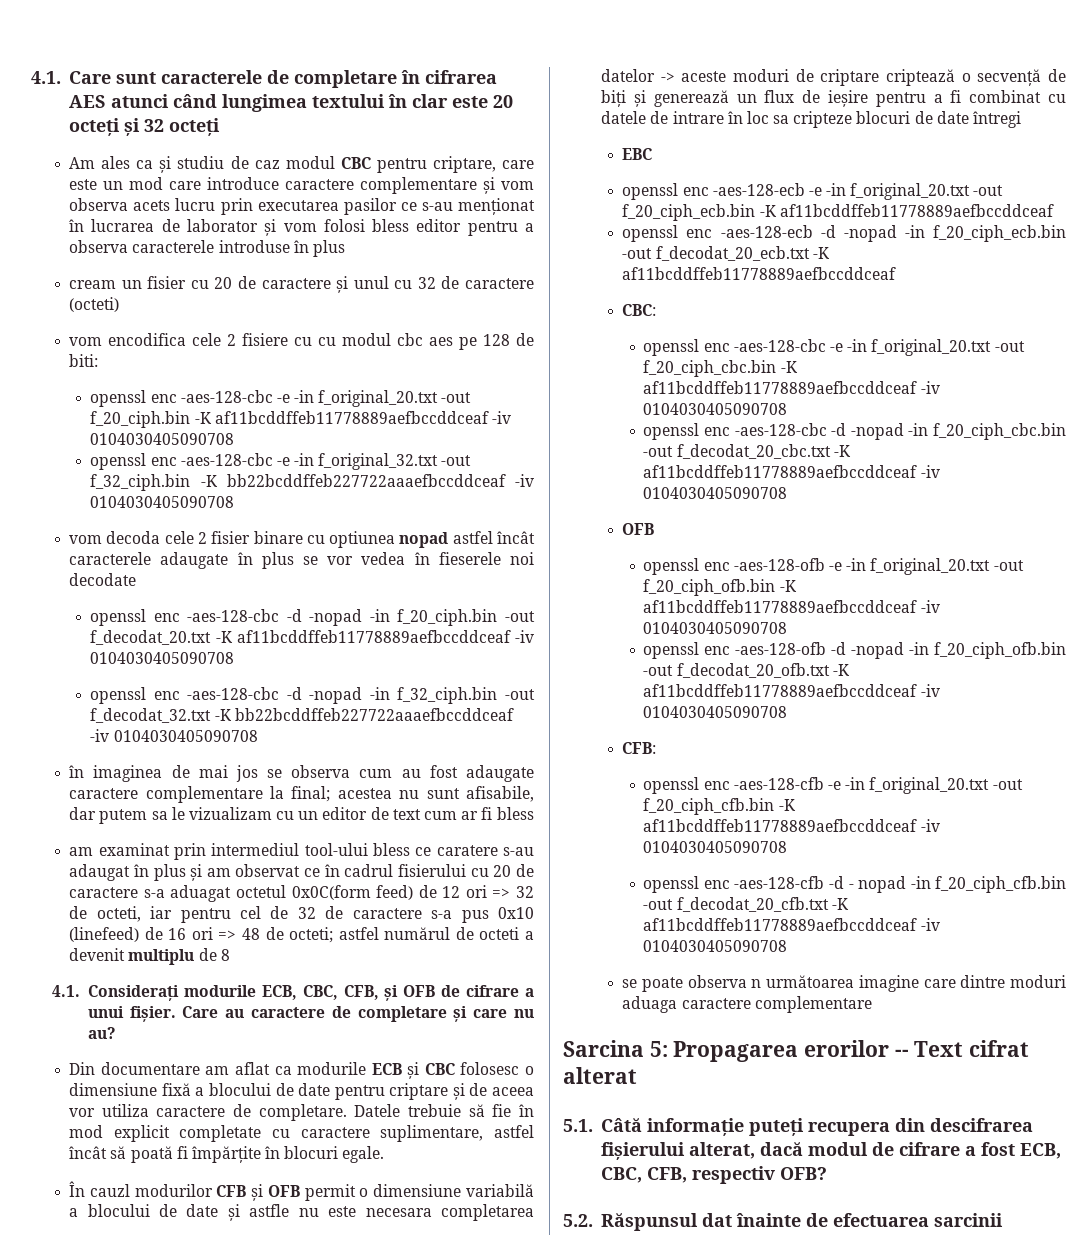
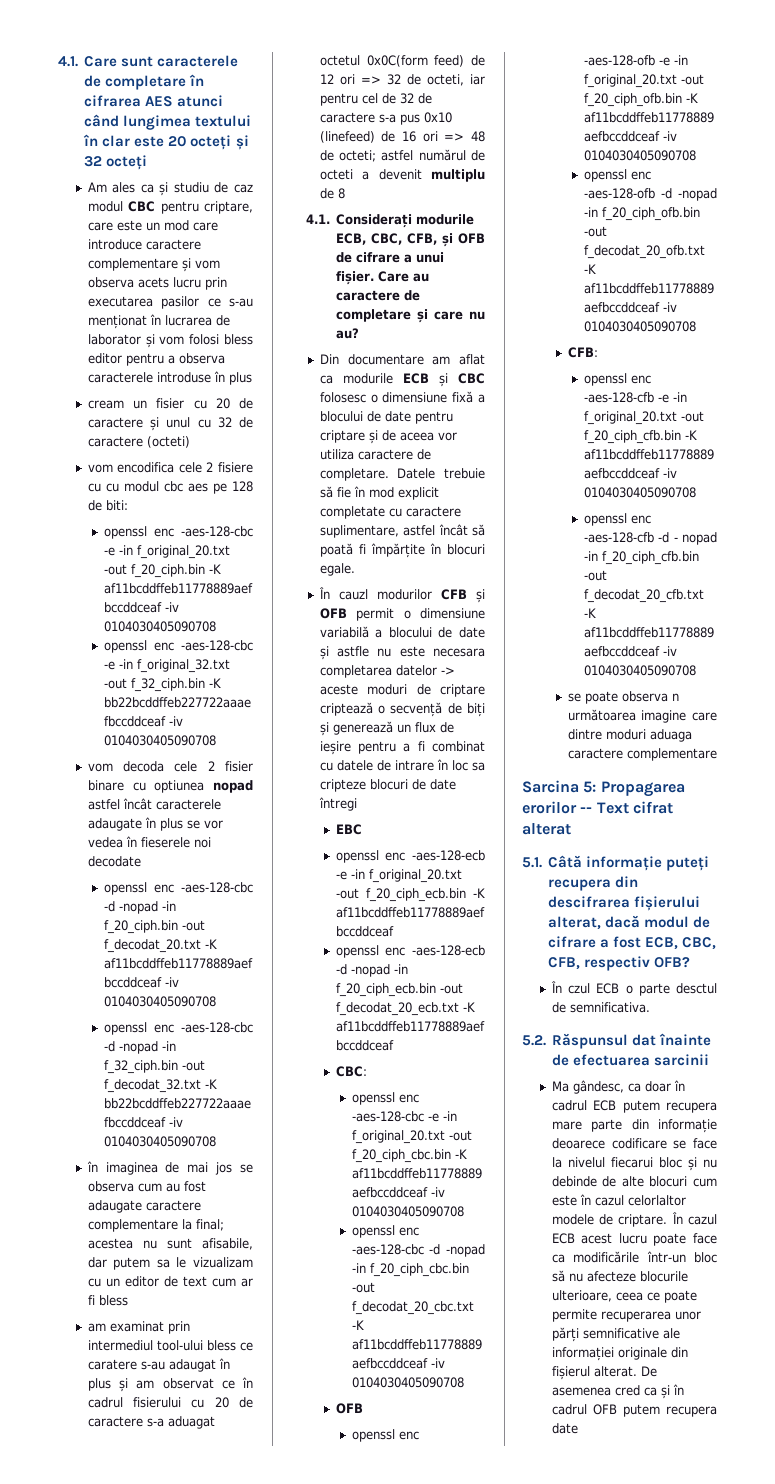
(827, 1173) none -> [550,981,717,996] [551,1002,650,1013] // În czul ECB o parte desctul de semnificativa.
(1003, 1220) none -> [551,1080,685,1094] [551,1100,717,1113] [551,1119,717,1133] [551,1138,717,1149] [551,1157,717,1171] [551,1176,717,1187] [551,1194,686,1206] [551,1212,717,1227] [551,1233,717,1246] [551,1251,717,1263] [551,1270,688,1282] [551,1290,697,1303] [551,1309,701,1322] [551,1327,680,1342] [551,1347,688,1361] [551,1366,657,1380] [551,1384,684,1399] [551,1404,717,1417] [551,1423,578,1434] // Ma gândesc, ca doar în cadrul ECB putem recupera mare parte din informație deoarece codificare se face la nivelul fiecarui bloc și nu debinde de alte blocuri cum este în cazul celorlaltor modele de criptare. În cazul ECB acest lucru poate face ca modificările într-un bloc să nu afecteze blocurile ulterioare, ceea ce poate permite recuperarea unor părți semnificative ale informației originale din fișierul alterat. De asemenea cred ca și în cadrul OFB putem recupera date

